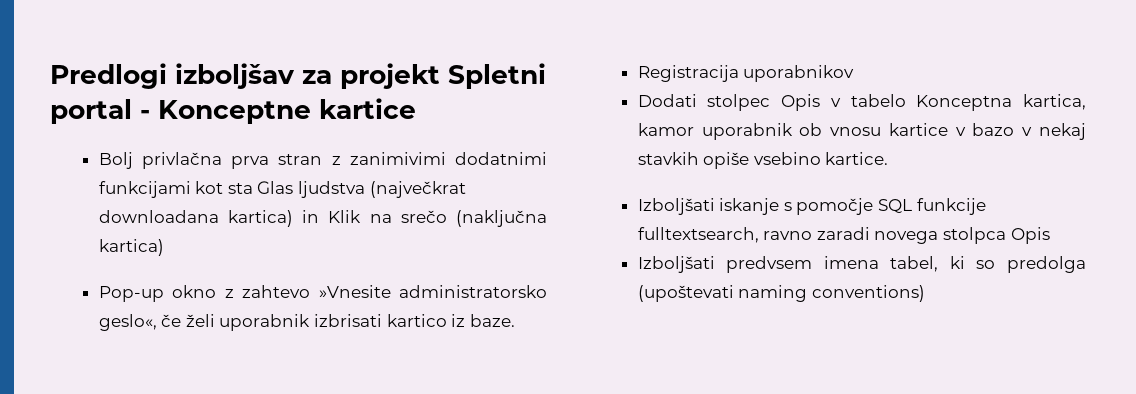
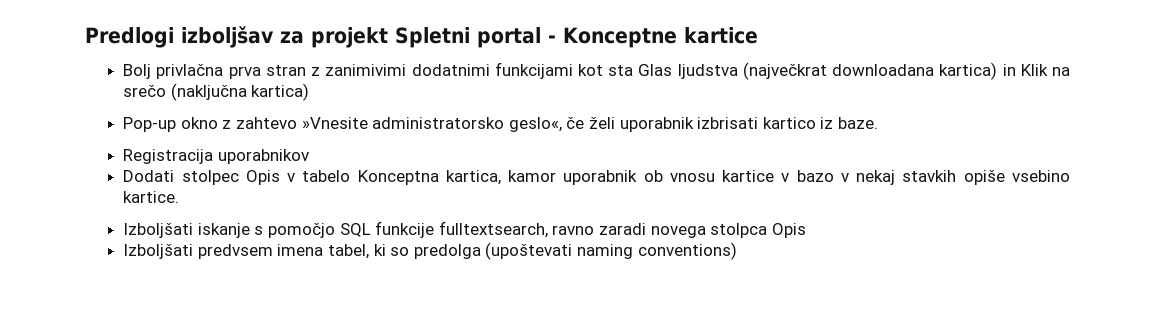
[796,198,874,215] pomočje -> [268,223,336,238] pomočjo

